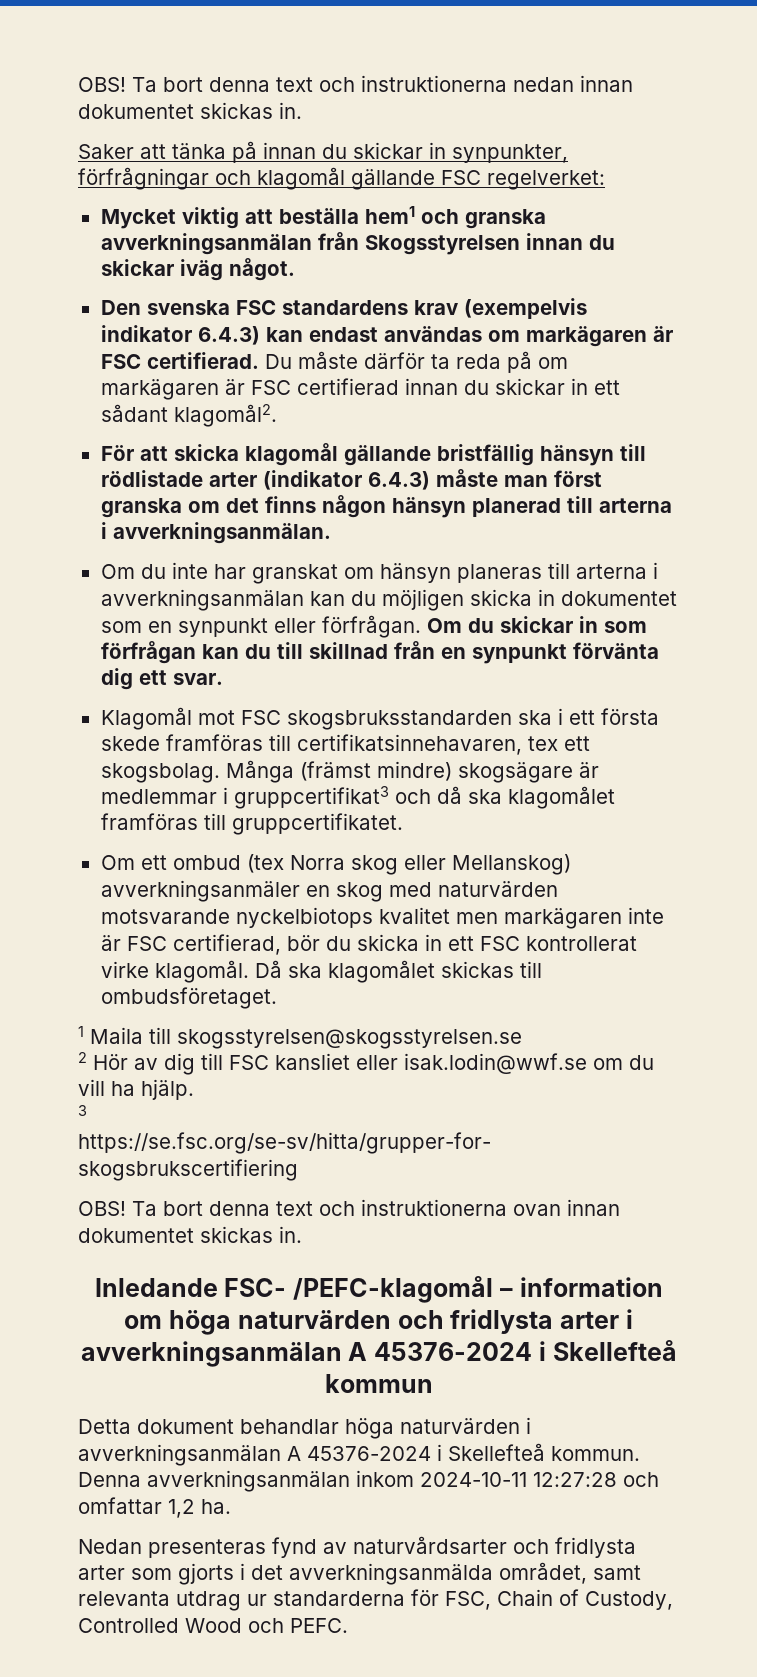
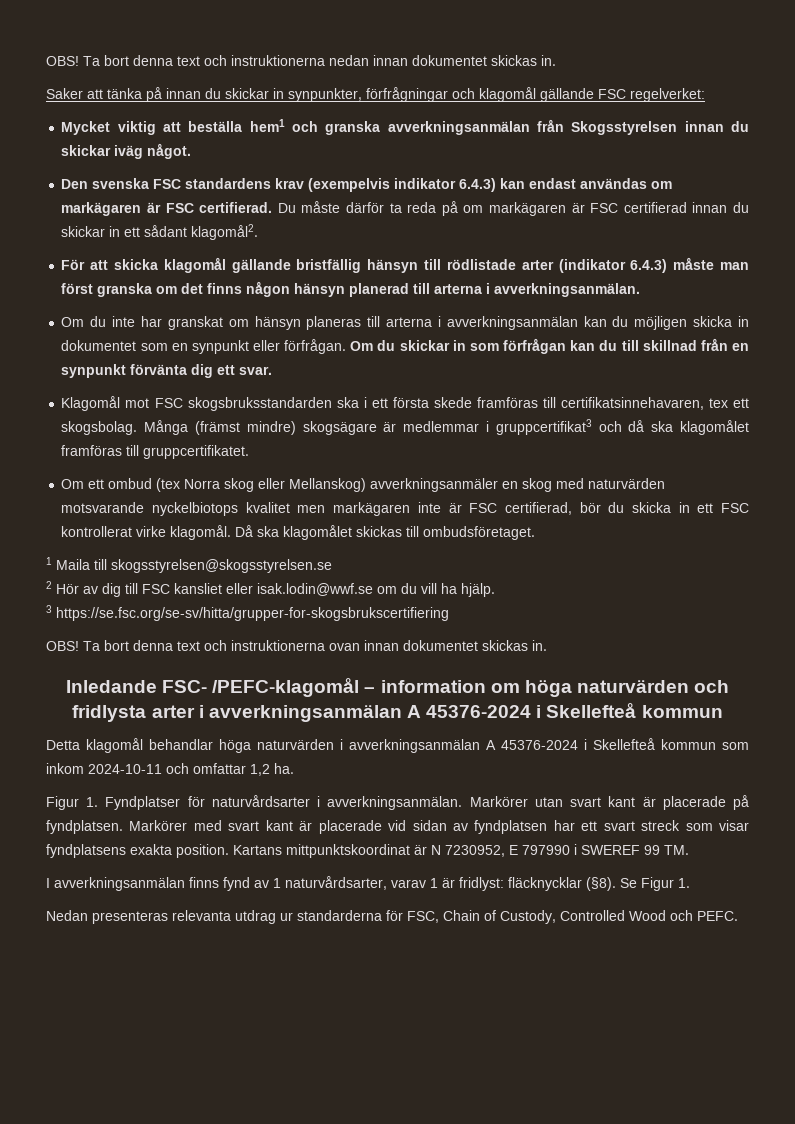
[137,1419,234,1434] dokument -> [86,738,143,753] klagomål
[551,1446,640,1461] [78,1470,350,1492] kommun. Denna avverkningsanmälan -> [661,739,749,750] kommun som
[533,1472,617,1487] 12:27:28 -> (162, 769) none
[78,1536,636,1558] [78,1562,641,1585] Nedan presenteras fynd av naturvårdsarter och fridlysta arter som gjorts i det avverkningsanmälda området, samt -> [46,795,750,810] [46,820,749,834] [46,844,689,858] [46,876,690,891] [46,910,168,924] Figur 1. Fyndplatser för naturvårdsarter i avverkningsanmälan. Markörer utan svart kant är placerade på fyndplatsen. Markörer med svart kant är placerade vid sidan av fyndplatsen har ett svart streck som visar fyndplatsens exakta position. Kartans mittpunktskoordinat är N 7230952, E 797990 i SWEREF 99 TM. // I avverkningsanmälan finns fynd av 1 naturvårdsarter, varav 1 är fridlyst: fläcknycklar (§8). Se Figur 1. // Nedan presenteras

